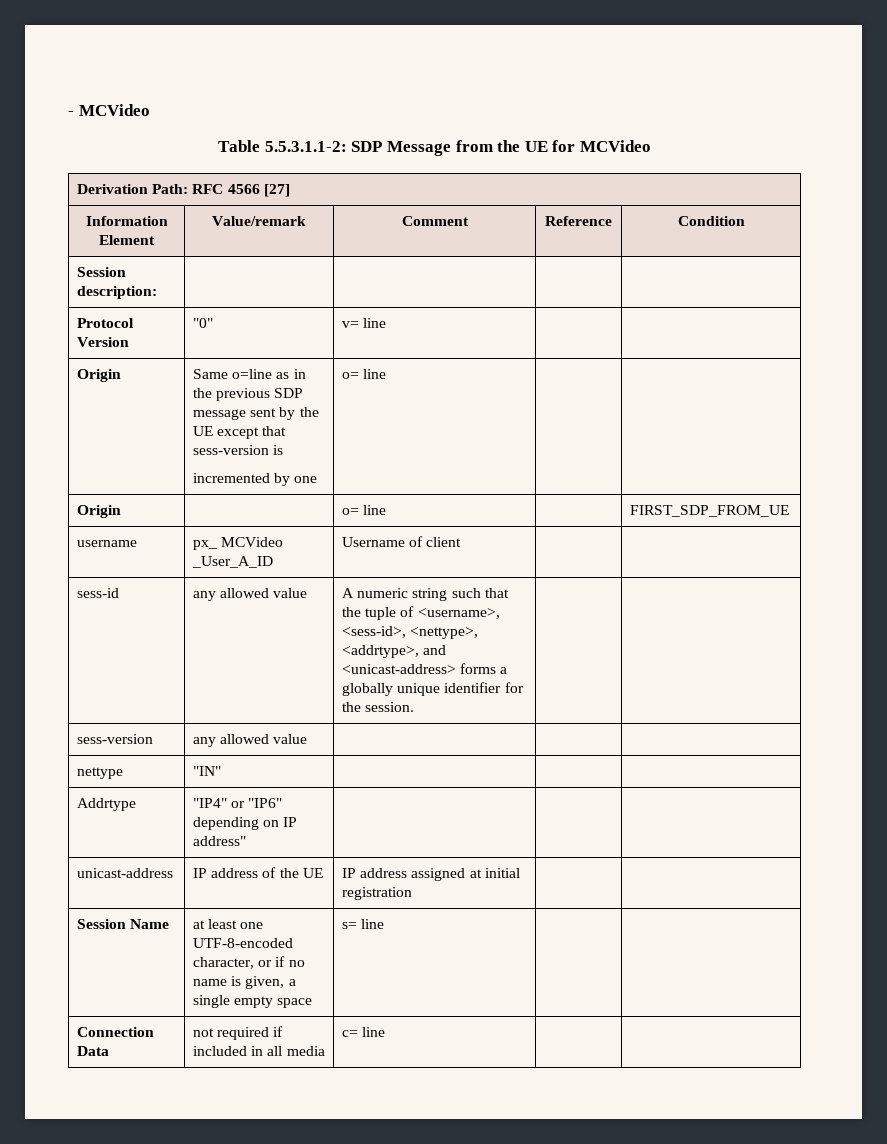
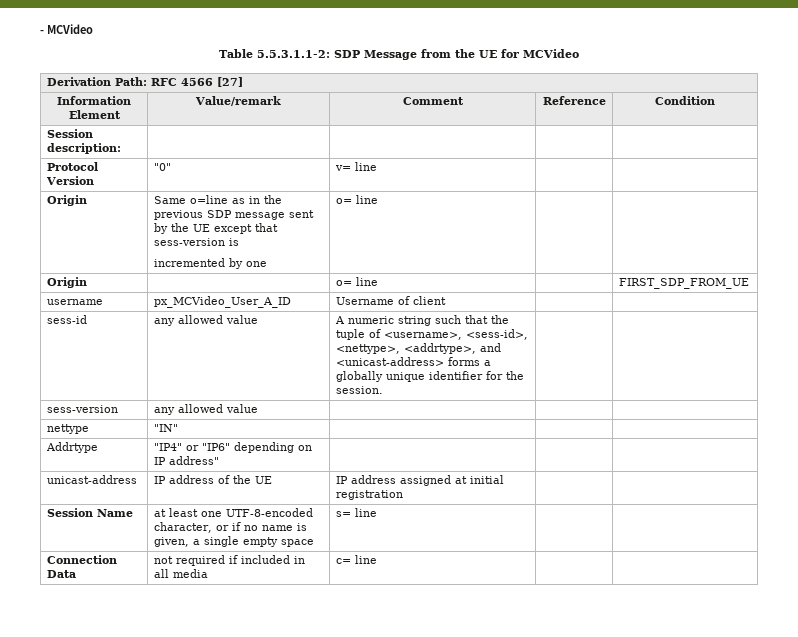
[193,537,284,550] [192,556,274,568] px_ MCVideo _User_A_ID -> [153,296,291,308] px_MCVideo_User_A_ID

